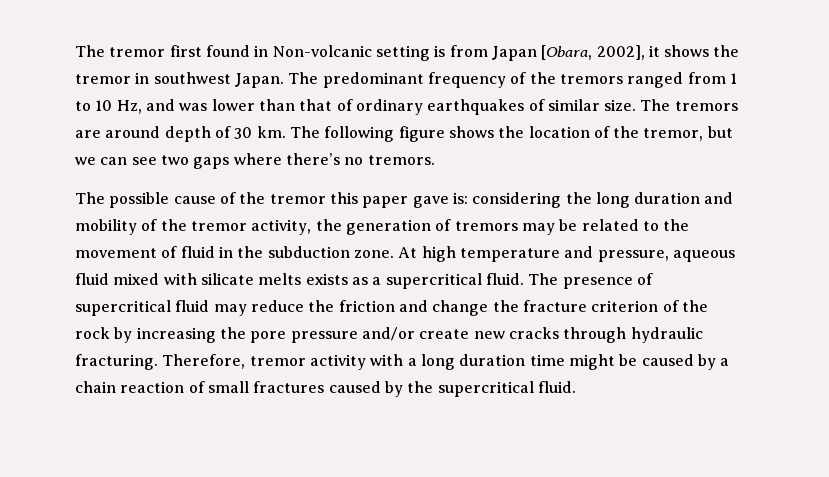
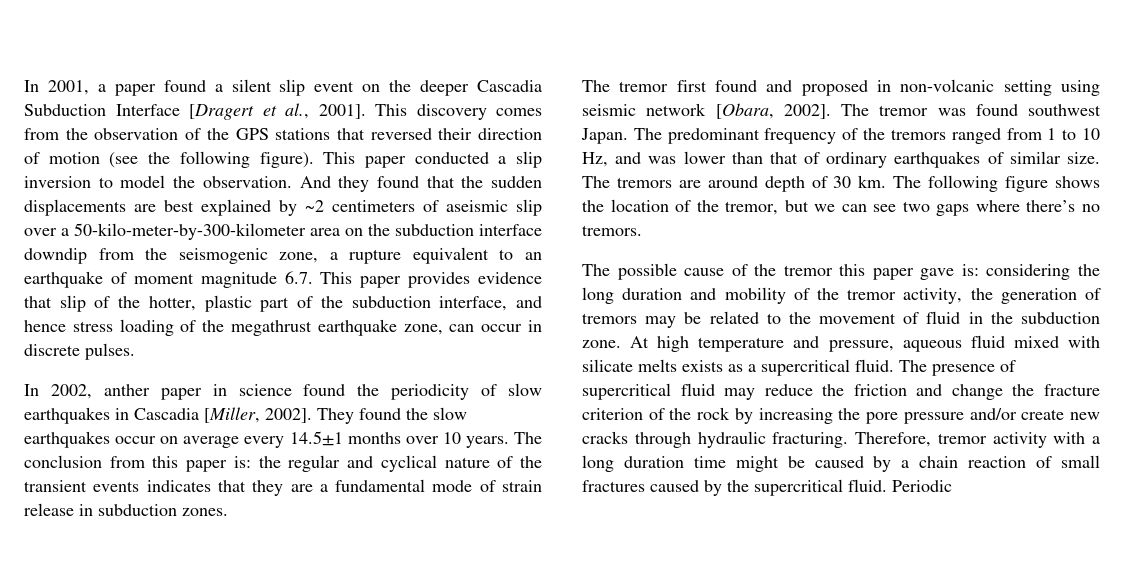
[75,45,740,61] [75,72,150,84] The tremor first found in Non-volcanic setting is from Japan [Obara, 2002], it shows the tremor in -> [24,79,542,96] [24,103,542,120] [24,128,542,140] [24,151,542,168] [24,175,542,192] [24,199,542,216] [24,223,542,240] [24,247,542,264] [24,271,542,288] [24,295,543,312] [24,319,542,336] [24,343,135,360] [24,383,542,400] [24,407,467,424] [24,431,543,448] [24,455,543,472] [24,479,543,496] [24,503,228,516] [582,79,1100,96] [582,103,1018,119] In 2001, a paper found a silent slip event on the deeper Cascadia Subduction Interface [Dragert et al., 2001]. This discovery comes from the observation of the GPS stations that reversed their direction of motion (see the following figure). This paper conducted a slip inversion to model the observation. And they found that the sudden displacements are best explained by ~2 centimeters of aseismic slip over a 50-kilo-meter-by-300-kilometer area on the subduction interface downdip from the seismogenic zone, a rupture equivalent to an earthquake of moment magnitude 6.7. This paper provides evidence that slip of the hotter, plastic part of the subduction interface, and hence stress loading of the megathrust earthquake zone, can occur in discrete pulses. // In 2002, anther paper in science found the periodicity of slow earthquakes in Cascadia [Miller, 2002]. They found the slow earthquakes occur on average every 14.5±1 months over 10 years. The conclusion from this paper is: the regular and cyclical nature of the transient events indicates that they are a fundamental mode of strain release in subduction zones. // The tremor first found and proposed in non-volcanic setting using seismic network [Obara, 2002]. The tremor was found
(576, 387) none -> [892,480,952,492] Periodic

